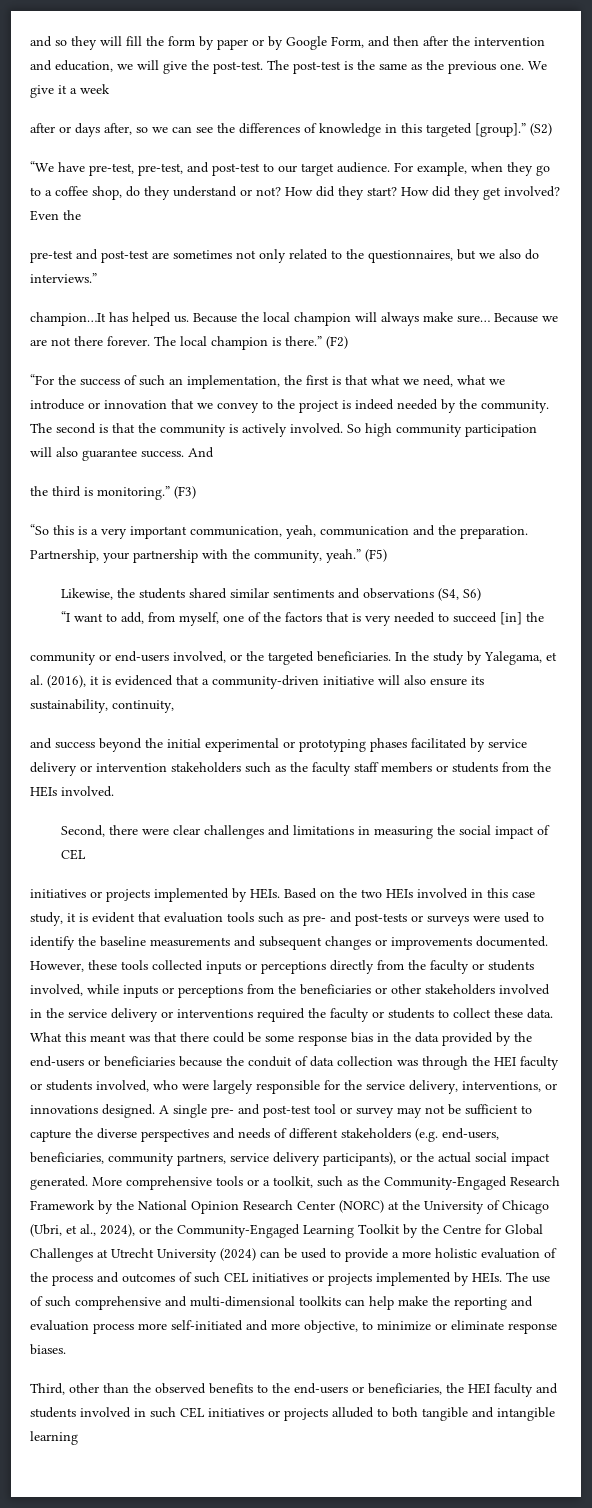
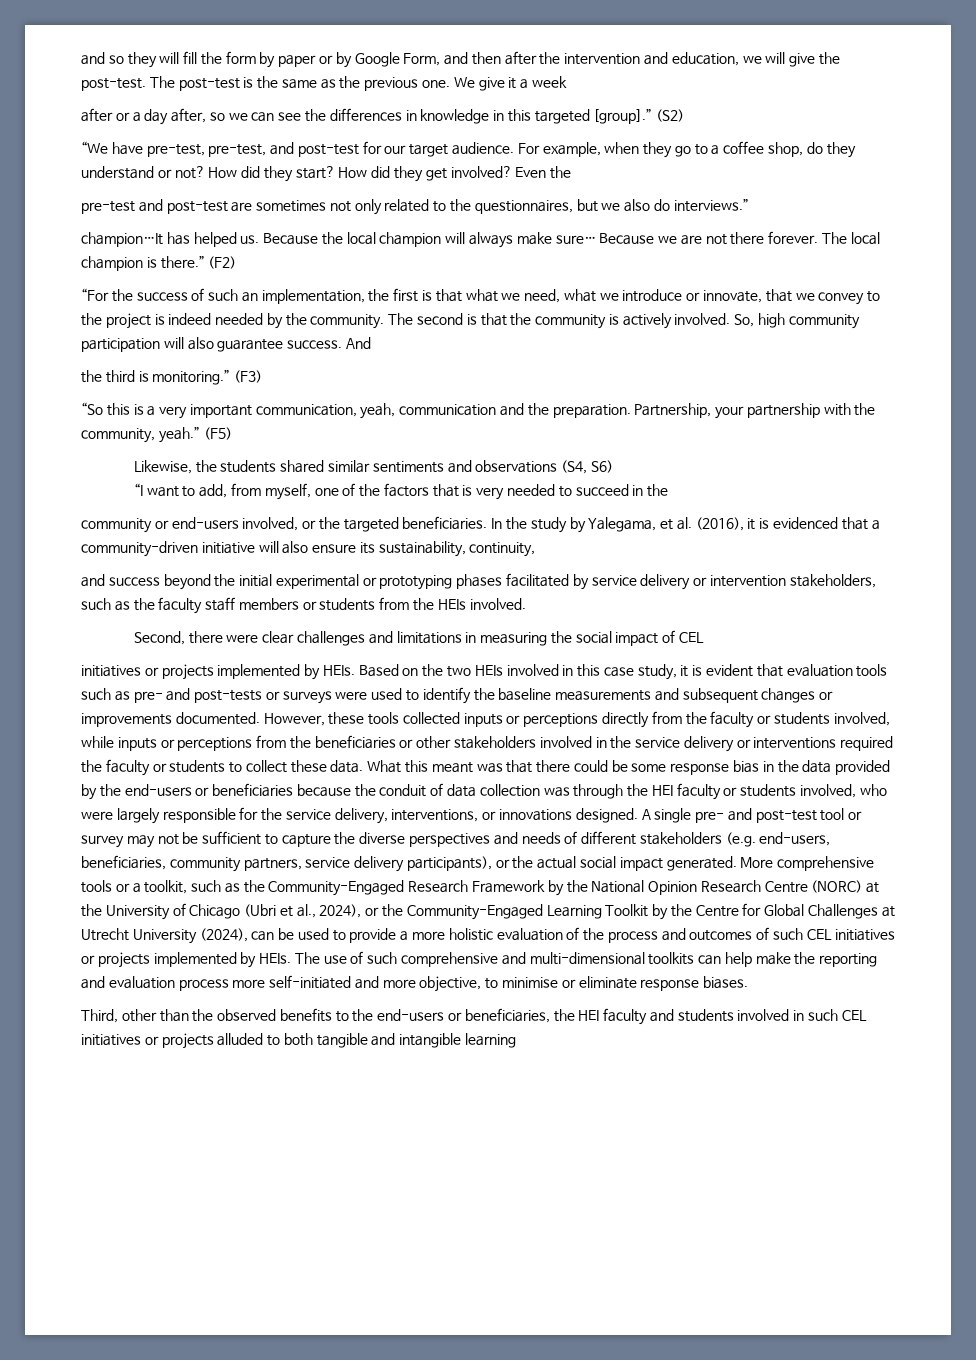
[75,123,100,137] days -> [132,109,169,125] a day
[304,123,317,133] of -> [405,110,417,121] in
[263,163,274,172] to -> [362,141,382,154] for
[104,400,167,409] innovation -> [703,290,763,303] innovate,
[347,424,361,433] So -> [734,314,755,327] So,
[499,612,522,625] [in] -> [632,485,644,496] in
[171,762,241,773] stakeholders -> [789,574,876,588] stakeholders,
[297,1201,335,1210] Center -> [764,881,808,893] Centre
[30,1224,62,1237] (Ubri, -> [244,904,277,917] (Ubri
[220,1248,256,1261] (2024) -> [199,928,248,942] (2024),
[377,1321,431,1331] minimize -> [502,977,559,988] minimise

